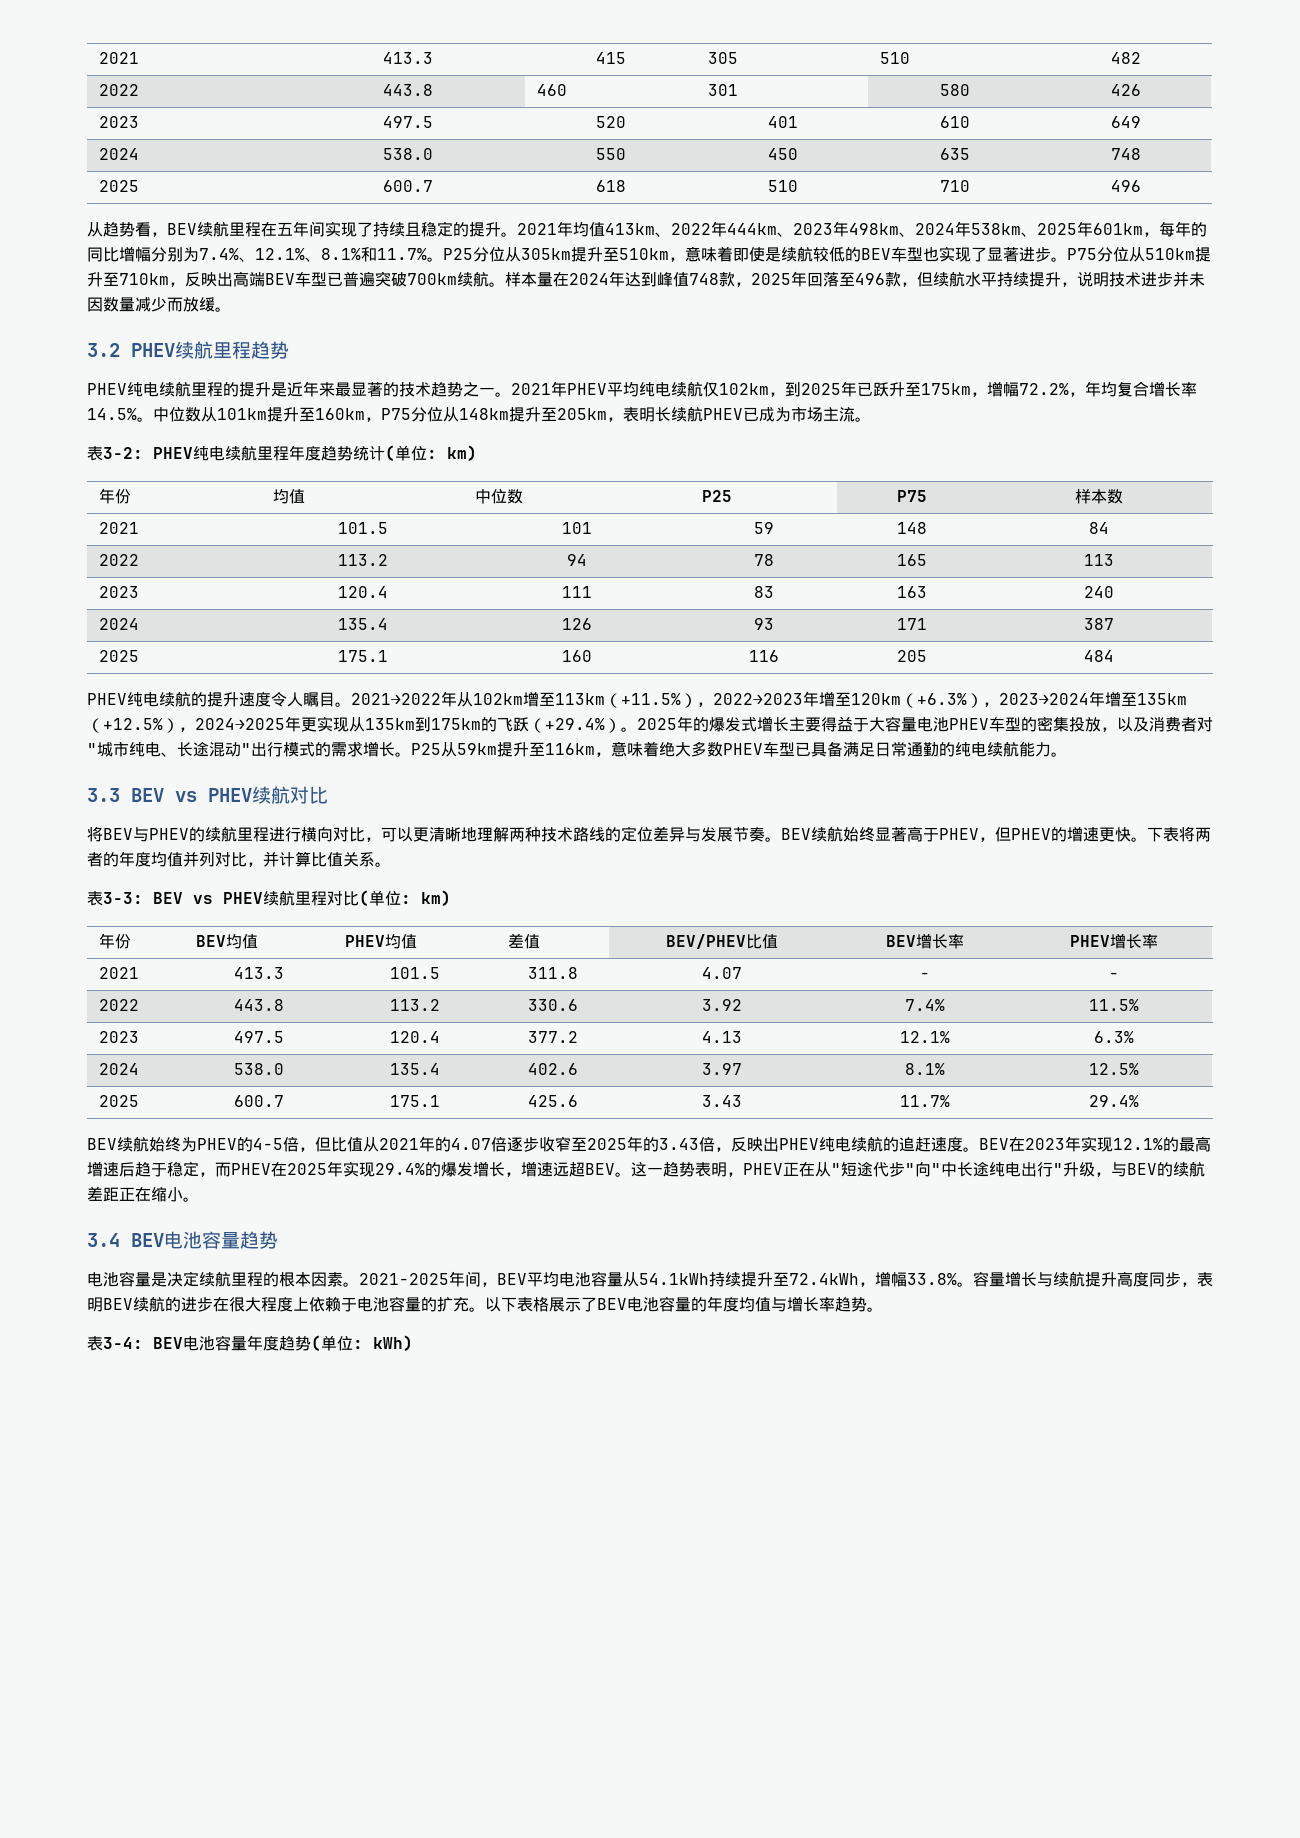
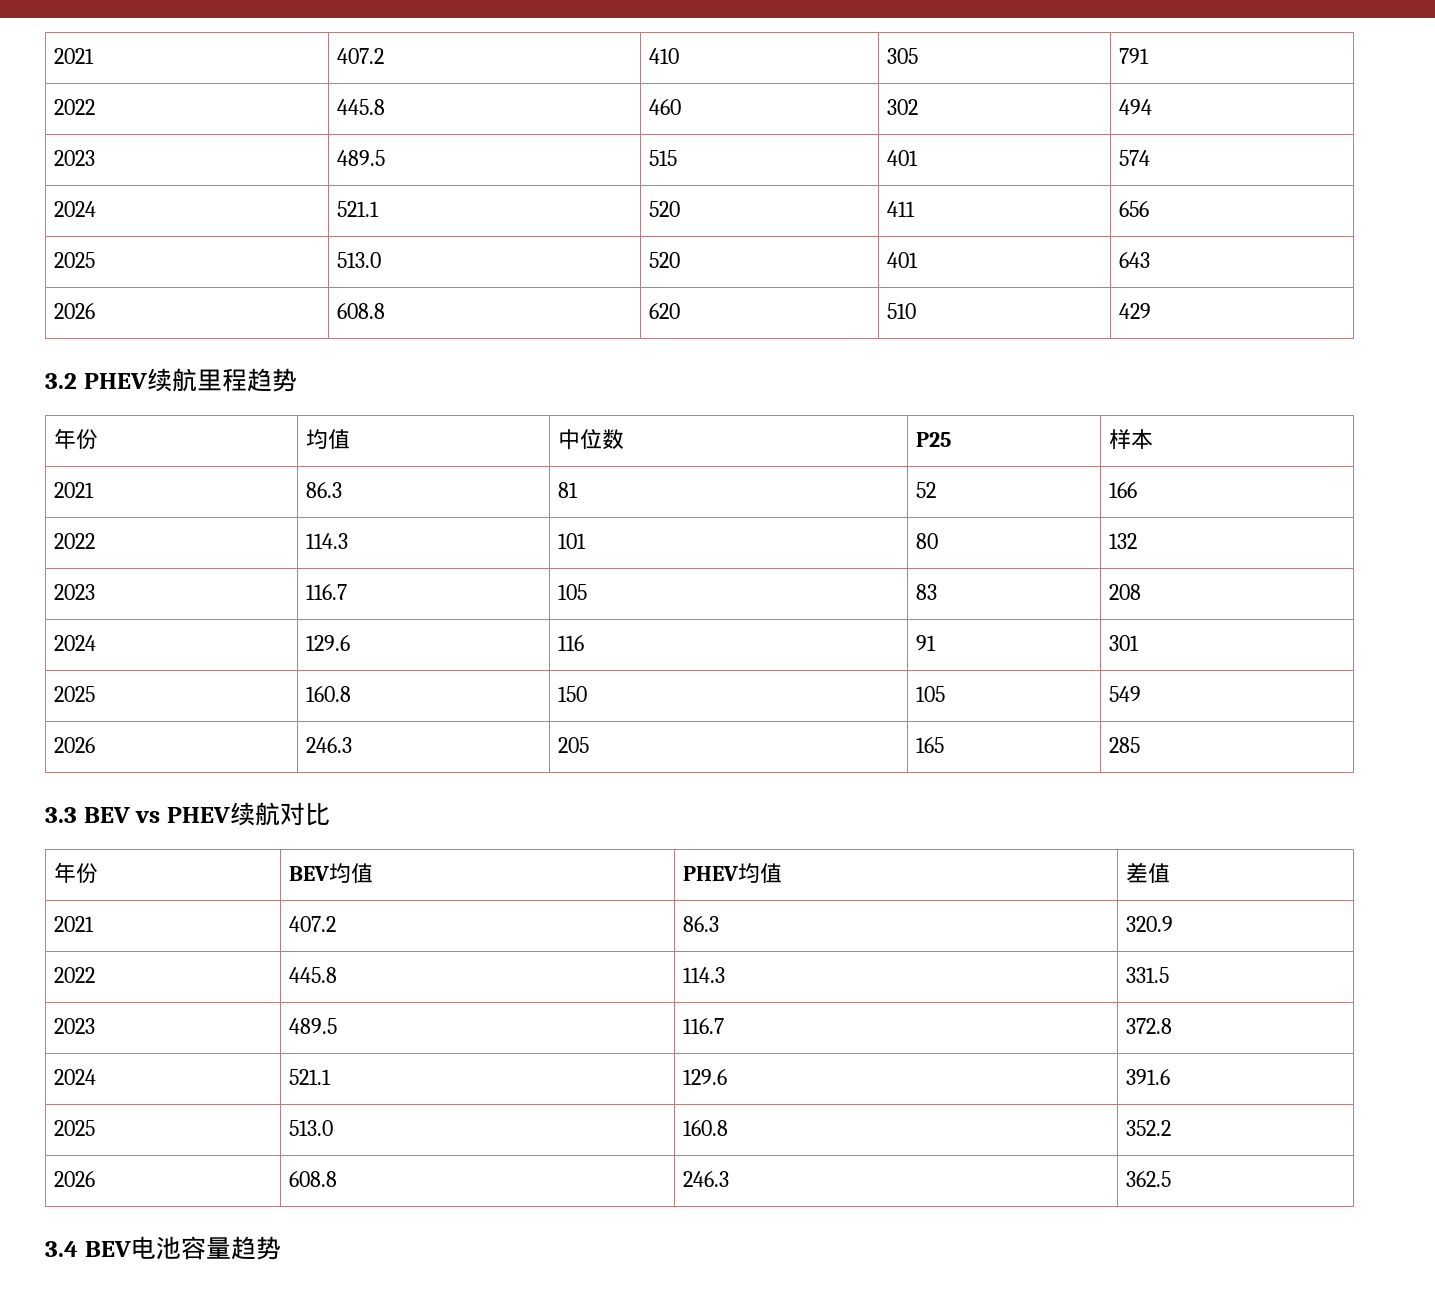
[98,52,139,64] [383,52,433,64] [596,52,626,64] 2021 | 413.3 | 415 -> [54,48,95,64] [337,48,385,64] [649,48,680,64] 2021 | 407.2 | 410
[879,52,910,64] [1111,52,1141,64] [98,84,139,96] [383,84,433,96] 510 | 482 // 2022 | 443.8 -> [1119,48,1150,64] [54,99,96,115] [337,99,386,115] 791 // 2022 | 445.8
[707,84,738,96] [939,84,970,96] [1111,84,1141,96] [98,116,139,128] [383,116,433,128] [596,116,626,128] [767,116,798,128] [939,116,970,128] [1111,116,1141,128] [98,148,139,160] [383,148,433,160] [596,148,626,160] [767,148,798,160] [939,148,970,160] [1111,148,1141,160] [98,180,139,192] [383,180,433,192] [596,180,626,192] [767,180,798,192] [939,180,970,192] [1111,180,1141,192] [87,221,1207,237] [87,246,1211,262] [87,271,1205,287] [87,297,231,312] 301 | 580 | 426 // 2023 | 497.5 | 520 | 401 | 610 | 649 // 2024 | 538.0 | 550 | 450 | 635 | 748 // 2025 | 600.7 | 618 | 510 | 710 | 496 // 从趋势看，BEV续航里程在五年间实现了持续且稳定的提升。2021年均值413km、2022年444km、2023年498km、2024年538km、2025年601km，每年的同比增幅分别为7.4%、12.1%、8.1%和11.7%。P25分位从305km提升至510km，意味着即使是续航较低的BEV车型也实现了显著进步。P75分位从510km提升至710km，反映出高端BEV车型已普遍突破700km续航。样本量在2024年达到峰值748款，2025年回落至496款，但续航水平持续提升，说明技术进步并未因数量减少而放缓。 -> [887,99,919,115] [1119,99,1153,115] [54,150,96,166] [337,150,386,166] [649,150,678,166] [887,150,919,166] [1119,150,1151,166] [54,201,97,217] [337,201,380,217] [649,201,681,217] [887,201,916,217] [1119,201,1150,217] [54,252,96,268] [337,252,382,268] [649,252,681,268] [887,252,919,268] [1119,252,1151,268] [54,303,96,319] [337,303,386,319] [649,303,681,319] [887,303,917,319] [1119,303,1152,319] 302 | 494 // 2023 | 489.5 | 515 | 401 | 574 // 2024 | 521.1 | 520 | 411 | 656 // 2025 | 513.0 | 520 | 401 | 643 // 2026 | 608.8 | 620 | 510 | 429
[87,381,1197,397] [87,406,871,422] [87,445,477,461] // PHEV纯电续航里程的提升是近年来最显著的技术趋势之一。2021年PHEV平均纯电续航仅102km，到2025年已跃升至175km，增幅72.2%，年均复合增长率14.5%。中位数从101km提升至160km，P75分位从148km提升至205km，表明长续航PHEV已成为市场主流。 // 表3-2: PHEV纯电续航里程年度趋势统计(单位: km) -> (297, 380) none
[896,490,927,502] [1075,489,1123,504] [98,522,139,534] [337,522,388,534] [562,522,592,534] [754,522,774,534] [896,522,927,534] [1089,522,1109,534] [98,554,139,566] [337,554,388,566] [567,554,587,566] [754,554,774,566] [896,554,927,566] [1084,554,1114,566] [98,586,139,598] [337,586,388,598] [562,586,592,598] [754,586,774,598] [896,586,927,598] [1084,586,1114,598] [98,618,139,630] [337,618,388,630] [562,618,592,630] [754,618,774,630] [896,618,927,630] [1084,618,1114,630] [98,650,139,662] [337,650,388,662] [562,650,592,662] [749,650,779,662] [896,650,927,662] [1084,650,1114,662] [87,691,1187,708] [87,716,1213,733] [87,741,1067,757] | P75 | 样本数 // 2021 | 101.5 | 101 | 59 | 148 | 84 // 2022 | 113.2 | 94 | 78 | 165 | 113 // 2023 | 120.4 | 111 | 83 | 163 | 240 // 2024 | 135.4 | 126 | 93 | 171 | 387 // 2025 | 175.1 | 160 | 116 | 205 | 484 // PHEV纯电续航的提升速度令人瞩目。2021→2022年从102km增至113km（+11.5%），2022→2023年增至120km（+6.3%），2023→2024年增至135km（+12.5%），2024→2025年更实现从135km到175km的飞跃（+29.4%）。2025年的爆发式增长主要得益于大容量电池PHEV车型的密集投放，以及消费者对"城市纯电、长途混动"出行模式的需求增长。P25从59km提升至116km，意味着绝大多数PHEV车型已具备满足日常通勤的纯电续航能力。 -> [1109,429,1154,449] [54,482,95,498] [306,482,343,498] [558,482,579,498] [916,482,937,498] [1109,482,1138,498] [54,533,96,549] [306,533,349,549] [558,533,587,549] [916,533,939,549] [1109,533,1138,549] [54,584,96,600] [306,584,348,600] [558,584,588,600] [916,584,938,600] [1109,584,1142,600] [54,635,97,651] [306,635,351,651] [558,635,585,651] [916,635,937,651] [1109,635,1140,651] [54,686,96,702] [306,686,352,702] [558,686,588,702] [916,686,946,702] [1109,686,1142,702] [54,737,96,753] [306,737,353,753] [558,737,590,753] [916,737,945,753] [1109,737,1141,753] | 样本 // 2021 | 86.3 | 81 | 52 | 166 // 2022 | 114.3 | 101 | 80 | 132 // 2023 | 116.7 | 105 | 83 | 208 // 2024 | 129.6 | 116 | 91 | 301 // 2025 | 160.8 | 150 | 105 | 549 // 2026 | 246.3 | 205 | 165 | 285
[87,826,1211,842] [87,851,391,867] [87,890,451,906] // 将BEV与PHEV的续航里程进行横向对比，可以更清晰地理解两种技术路线的定位差异与发展节奏。BEV续航始终显著高于PHEV，但PHEV的增速更快。下表将两者的年度均值并列对比，并计算比值关系。 // 表3-3: BEV vs PHEV续航里程对比(单位: km) -> (330, 814) none
[666,934,778,949] [886,933,964,949] [1070,933,1158,949] [98,967,139,979] [234,967,284,979] [390,967,440,979] [528,967,578,979] [702,967,742,979] [920,972,930,979] [1109,972,1119,979] [98,999,139,1011] [234,999,284,1011] [390,999,440,1011] [528,999,578,1011] [702,999,742,1011] [905,999,945,1011] [1089,999,1139,1011] [98,1031,139,1043] [234,1031,284,1043] [390,1031,440,1043] [528,1031,578,1043] [702,1031,742,1043] [900,1031,950,1043] [1094,1031,1134,1043] [98,1063,139,1075] [234,1063,284,1075] [390,1063,440,1075] [528,1063,578,1075] [702,1063,742,1075] [905,1063,945,1075] [1089,1063,1139,1075] [98,1095,139,1107] [234,1095,284,1107] [390,1095,440,1107] [528,1095,578,1107] [702,1095,742,1107] [900,1095,950,1107] [1089,1095,1139,1107] [87,1136,1211,1152] [87,1161,1205,1177] [87,1186,199,1202] | BEV/PHEV比值 | BEV增长率 | PHEV增长率 // 2021 | 413.3 | 101.5 | 311.8 | 4.07 | - | - // 2022 | 443.8 | 113.2 | 330.6 | 3.92 | 7.4% | 11.5% // 2023 | 497.5 | 120.4 | 377.2 | 4.13 | 12.1% | 6.3% // 2024 | 538.0 | 135.4 | 402.6 | 3.97 | 8.1% | 12.5% // 2025 | 600.7 | 175.1 | 425.6 | 3.43 | 11.7% | 29.4% // BEV续航始终为PHEV的4-5倍，但比值从2021年的4.07倍逐步收窄至2025年的3.43倍，反映出PHEV纯电续航的追赶速度。BEV在2023年实现12.1%的最高增速后趋于稳定，而PHEV在2025年实现29.4%的爆发增长，增速远超BEV。这一趋势表明，PHEV正在从"短途代步"向"中长途纯电出行"升级，与BEV的续航差距正在缩小。 -> [54,916,95,932] [289,916,337,932] [683,916,720,932] [1126,916,1174,932] [54,967,96,983] [289,967,338,983] [683,967,726,983] [1126,967,1170,983] [54,1018,96,1034] [289,1018,338,1034] [683,1018,725,1034] [1126,1018,1173,1034] [54,1069,97,1085] [289,1069,332,1085] [683,1069,728,1085] [1126,1069,1171,1085] [54,1120,96,1136] [289,1120,334,1136] [683,1120,729,1136] [1126,1120,1172,1136] [54,1171,96,1187] [289,1171,338,1187] [683,1171,730,1187] [1126,1171,1172,1187] // 2021 | 407.2 | 86.3 | 320.9 // 2022 | 445.8 | 114.3 | 331.5 // 2023 | 489.5 | 116.7 | 372.8 // 2024 | 521.1 | 129.6 | 391.6 // 2025 | 513.0 | 160.8 | 352.2 // 2026 | 608.8 | 246.3 | 362.5
[87,1271,1213,1287] [87,1296,883,1312] [87,1335,413,1351] // 电池容量是决定续航里程的根本因素。2021-2025年间，BEV平均电池容量从54.1kWh持续提升至72.4kWh，增幅33.8%。容量增长与续航提升高度同步，表明BEV续航的进步在很大程度上依赖于电池容量的扩充。以下表格展示了BEV电池容量的年度均值与增长率趋势。 // 表3-4: BEV电池容量年度趋势(单位: kWh) -> (281, 1248) none

